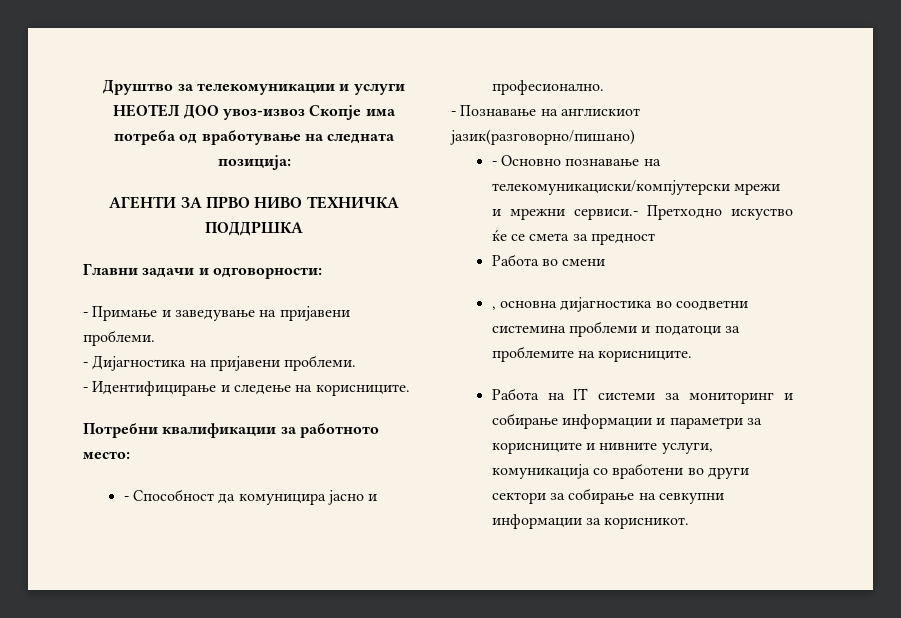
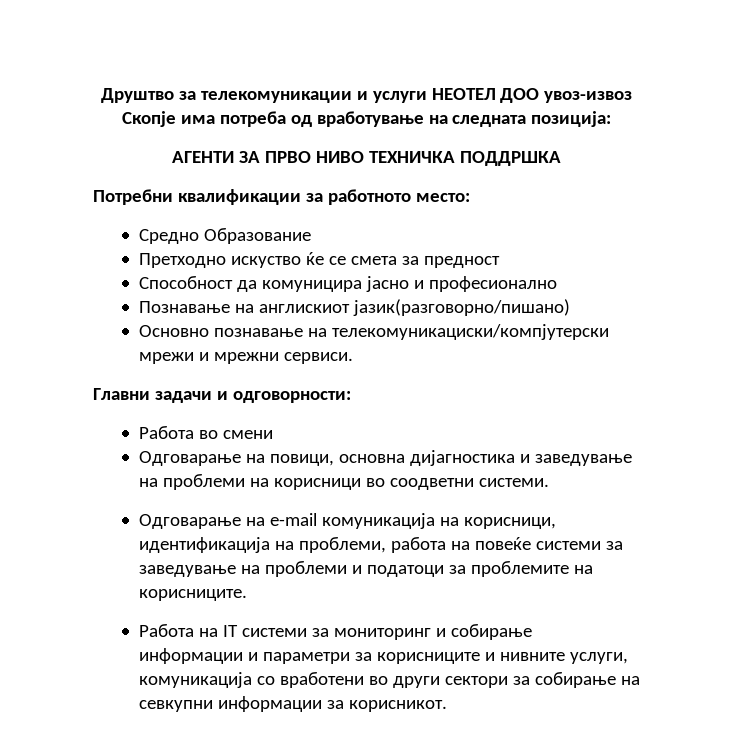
[83,263,322,279] [83,306,350,321] [83,330,155,346] [83,355,357,371] [83,381,410,396] // Главни задачи и одговорности: // - Примање и заведување на пријавени проблеми. // - Дијагностика на пријавени проблеми. // - Идентифицирање и следење на корисниците. -> (561, 158) none
[123,489,378,505] [491,80,604,95] [451,105,640,116] [450,129,635,145] [491,155,661,166] [491,180,781,195] [491,208,638,220] - Способност да комуницира јасно и професионално. // - Познавање на англискиот јазик(разговорно/пишано) // - Основно познавање на телекомуникациски/компјутерски мрежи и мрежни сервиси.- -> [138,228,311,244] Средно Образование //
[491,254,606,266] [491,297,749,312] [491,325,566,333] Работа во смени // , основна дијагностика во соодветни системина -> [138,276,557,292] [138,299,570,316] [138,324,609,340] [138,352,353,364] [93,388,351,403] [138,426,273,439] [138,450,632,466] [138,474,549,490] [138,513,556,529] [138,537,623,553] [138,565,260,577] Способност да комуницира јасно и професионално // Познавање на англискиот јазик(разговорно/пишано) // Основно познавање на телекомуникациски/компјутерски мрежи и мрежни сервиси. // Главни задачи и одговорности: // Работа во смени // Одговарање на повици, основна дијагностика и заведување на проблеми на корисници во соодветни системи. // Одговарање на e-mail комуникација на корисници, идентификација на проблеми, работа на повеќе системи за заведување на

